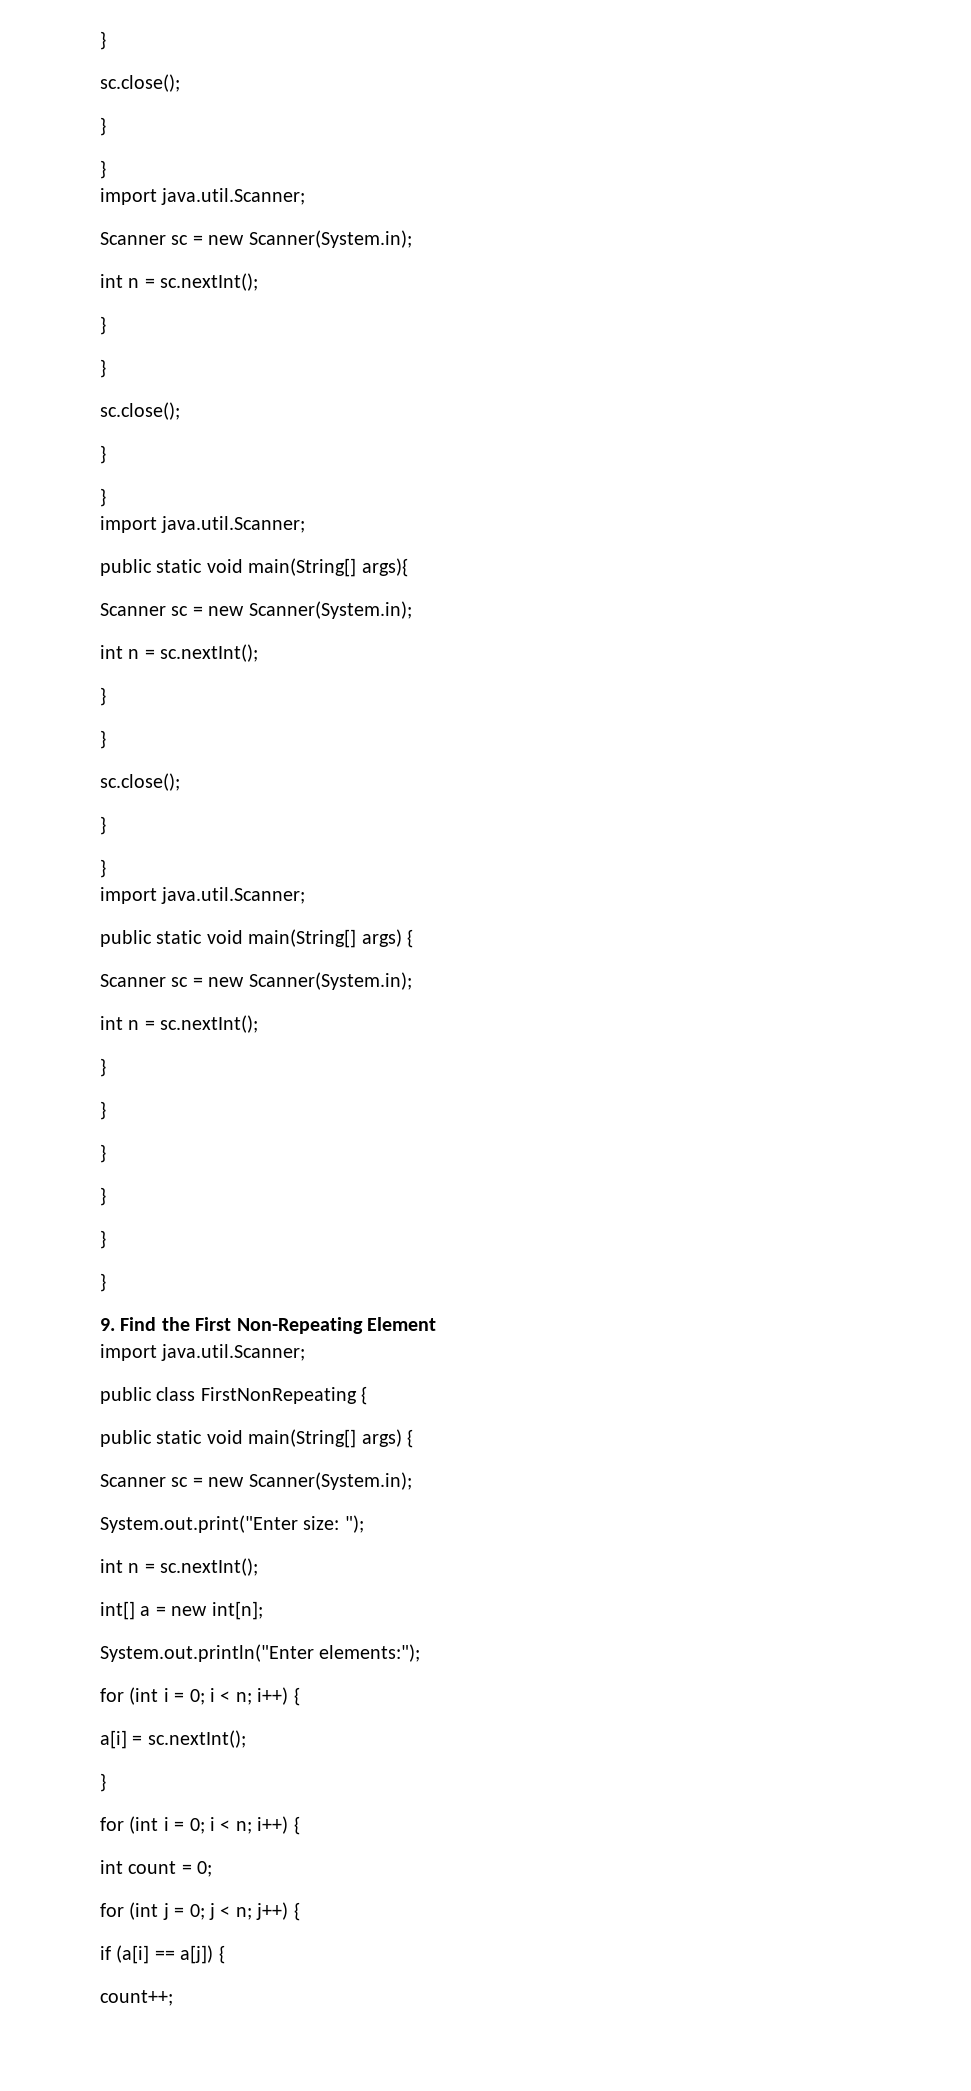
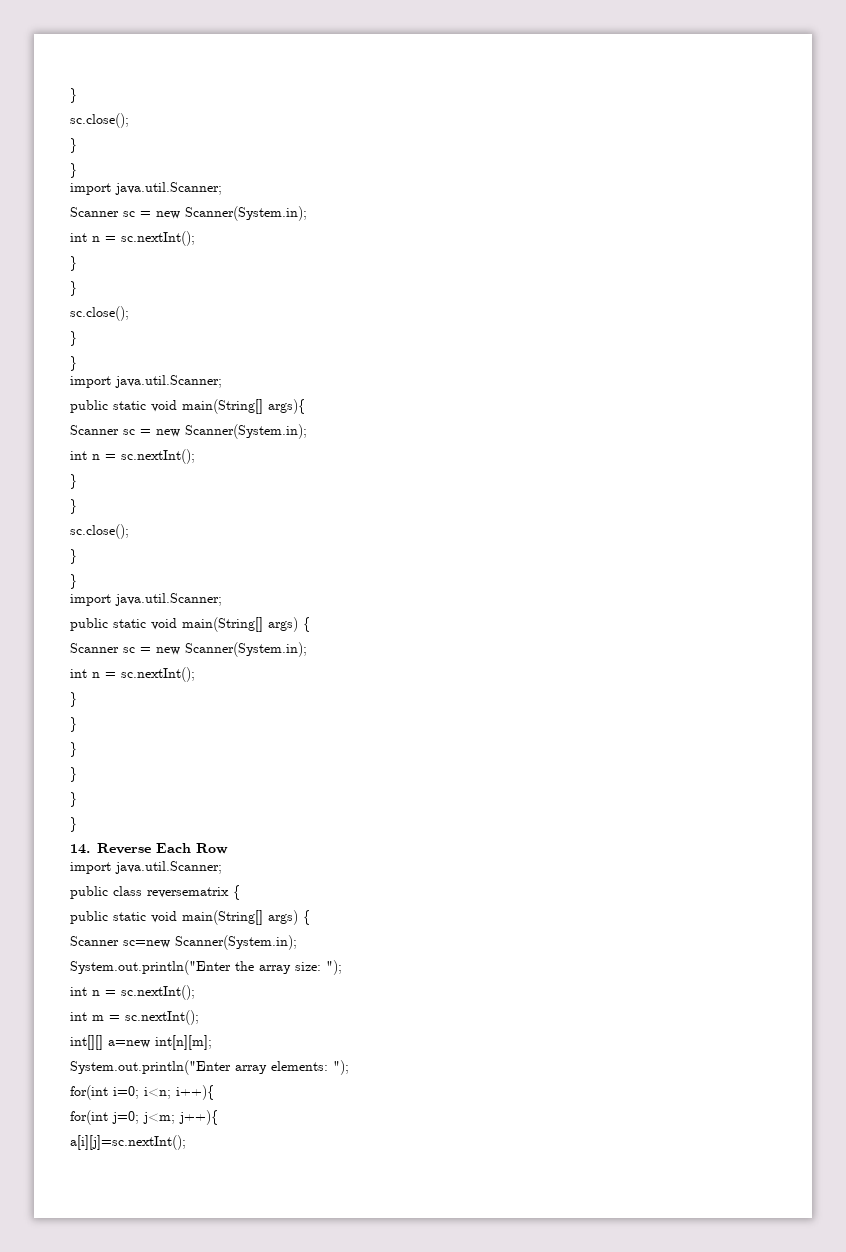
[100,1317,436,1334] 9. Find the First Non-Repeating Element -> [70,843,228,854] 14. Reverse Each Row
[200,1387,357,1404] FirstNonRepeating -> [147,887,229,898] reversematrix
[171,1472,412,1490] [100,1515,298,1533] sc = new Scanner(System.in); // System.out.print("Enter -> [123,935,297,950] [70,960,291,975] sc=new Scanner(System.in); // System.out.println("Enter the array
[100,1601,263,1620] [100,1644,421,1662] [100,1687,300,1706] [100,1730,246,1749] [100,1773,106,1792] [100,1816,300,1835] [100,1860,213,1877] [100,1902,300,1921] [100,1945,225,1964] [100,1990,173,2006] int[] a = new int[n]; // System.out.println("Enter elements:"); // for (int i = 0; i < n; i++) { // a[i] = sc.nextInt(); // } // for (int i = 0; i < n; i++) { // int count = 0; // for (int j = 0; j < n; j++) { // if (a[i] == a[j]) { // count++; -> [70,1010,199,1025] [70,1035,212,1050] [70,1060,349,1075] [70,1085,214,1100] [70,1110,218,1125] [70,1135,186,1150] int m = sc.nextInt(); // int[][] a=new int[n][m]; // System.out.println("Enter array elements: "); // for(int i=0; i<n; i++){ // for(int j=0; j<m; j++){ // a[i][j]=sc.nextInt();

